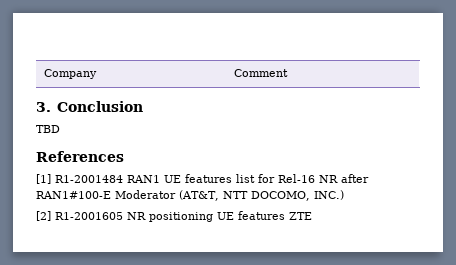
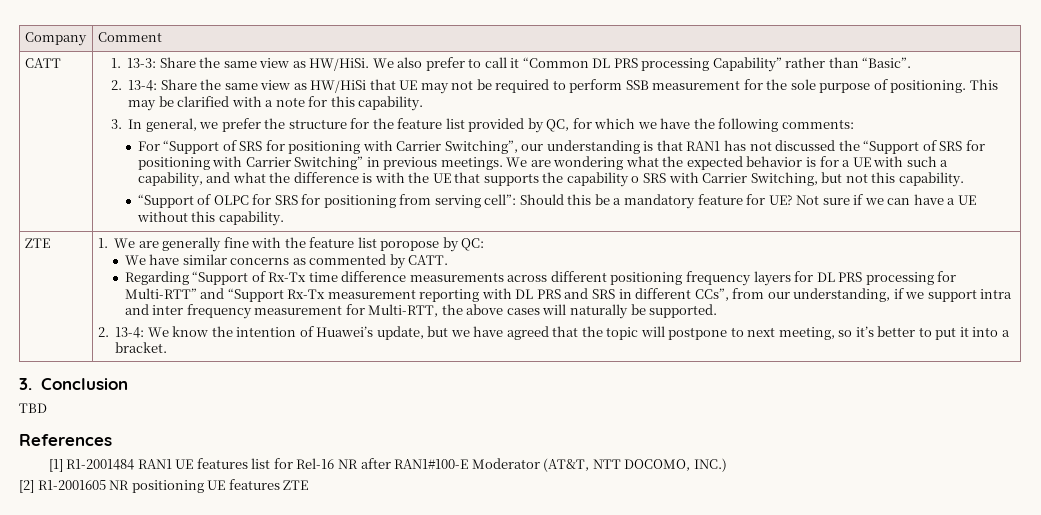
(288, 73) none -> [24,58,61,68] [110,57,912,72] [110,79,998,94] [128,96,424,111] [110,118,854,133] [137,140,985,154] [137,156,949,170] [137,172,964,187] [137,194,976,209] [136,211,284,226] [24,238,50,248] [97,237,485,252] [124,254,449,269] [124,271,957,286] [124,288,1013,302] [124,304,718,319] [97,326,1010,340] [115,342,168,353] // CATT | 1. 13-3: Share the same view as HW/HiSi. We also prefer to call it “Common DL PRS processing Capability” rather than “Basic”. // 2. 13-4: Share the same view as HW/HiSi that UE may not be required to perform SSB measurement for the sole purpose of positioning. This may be clarified with a note for this capability. // 3. In general, we prefer the structure for the feature list provided by QC, for which we have the following comments: // For “Support of SRS for positioning with Carrier Switching”, our understanding is that RAN1 has not discussed the “Support of SRS for positioning with Carrier Switching” in previous meetings. We are wondering what the expected behavior is for a UE with such a capability, and what the difference is with the UE that supports the capability o SRS with Carrier Switching, but not this capability. // “Support of OLPC for SRS for positioning from serving cell”: Should this be a mandatory feature for UE? Not sure if we can have a UE without this capability. // ZTE | 1. We are generally fine with the feature list poropose by QC: // We have similar concerns as commented by CATT. // Regarding “Support of Rx-Tx time difference measurements across different positioning frequency layers for DL PRS processing for Multi-RTT” and “Support Rx-Tx measurement reporting with DL PRS and SRS in different CCs”, from our understanding, if we support intra and inter frequency measurement for Multi-RTT, the above cases will naturally be supported. // 2. 13-4: We know the intention of Huawei’s update, but we have agreed that the topic will postpone to next meeting, so it’s better to put it into a bracket.

